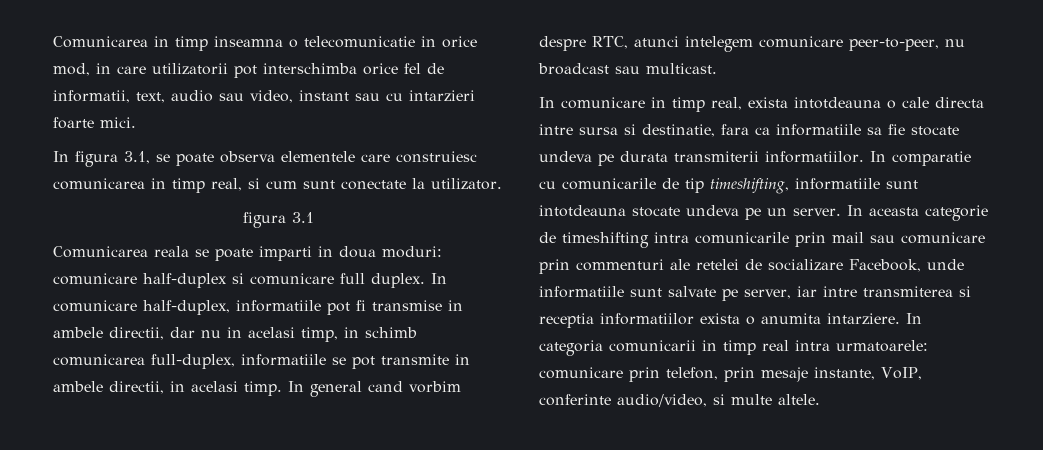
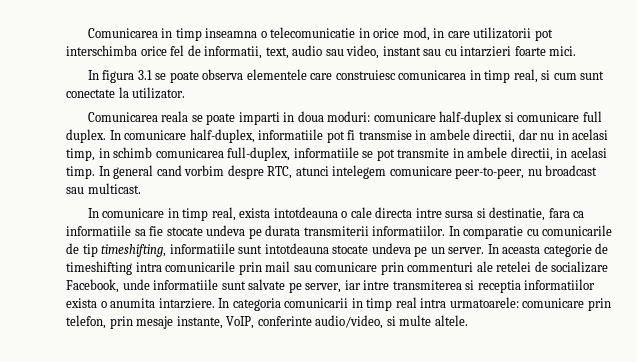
[124,151,150,164] 3.1, -> [137,70,152,80] 3.1
[243,212,314,228] // figura 3.1 -> (186, 93) none

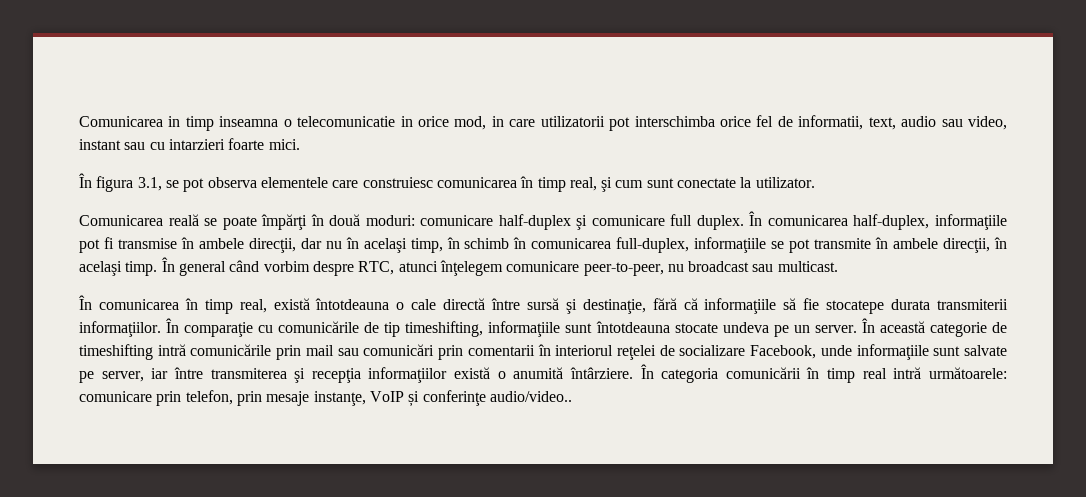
[87,70,199,83] In figura 3.1 se poate -> [79,173,205,192] În figura 3.1, se pot
[469,69,551,83] in timp real, si -> [520,176,613,192] în timp real, şi
[161,111,324,125] reala se poate imparti in doua -> [168,214,361,230] reală se poate împărţi în două
[504,112,514,122] si -> [576,215,588,230] şi
[109,129,609,143] [66,147,153,161] In comunicare half-duplex, informatiile pot fi transmise in ambele directii, dar nu in acelasi timp, in schimb -> [749,211,1007,230] [79,237,527,253] În comunicarea half-duplex, informaţiile pot fi transmise în ambele direcţii, dar nu în acelaşi timp, în schimb în
[293,147,359,158] informatiile -> [694,237,767,253] informaţiile
[452,147,607,161] [66,165,182,179] in ambele directii, in acelasi timp. In general cand -> [875,237,1007,253] [79,257,260,276] în ambele direcţii, în acelaşi timp. În general când
[332,165,387,179] intelegem -> [439,260,503,276] înţelegem
[87,207,585,221] [66,225,613,239] [66,243,329,257] In comunicare in timp real, exista intotdeauna o cale directa intre sursa si destinatie, fara ca informatiile sa fie stocate undeva pe durata transmiterii informatiilor. In comparatie cu comunicarile de tip timeshifting, informatiile sunt intotdeauna -> [79,295,1009,314] [79,318,670,337] În comunicarea în timp real, există întotdeauna o cale directă între sursă şi destinaţie, fără că informaţiile să fie stocatepe durata transmiterii informaţiilor. În comparaţie cu comunicările de tip timeshifting, informaţiile sunt întotdeauna
[487,244,541,254] In aceasta -> [861,318,925,333] În această
[135,261,236,272] intra comunicarile -> [157,344,272,356] intră comunicările
[315,261,532,275] comunicare prin commenturi ale retelei -> [363,344,656,360] comunicări prin comentarii în interiorul reţelei
[153,279,219,290] informatiile -> [856,344,929,360] informaţiile
[363,279,596,293] [66,297,519,311] intre transmiterea si receptia informatiilor exista o anumita intarziere. In categoria comunicarii in timp real intra urmatoarele: -> [173,364,1008,383] între transmiterea şi recepţia informaţiilor există o anumită întârziere. În categoria comunicării în timp real intră următoarele:
[176,315,468,329] instante, VoIP, conferinte audio/video, si multe altele. -> [313,390,572,407] instanţe, VoIP și conferinţe audio/video..

